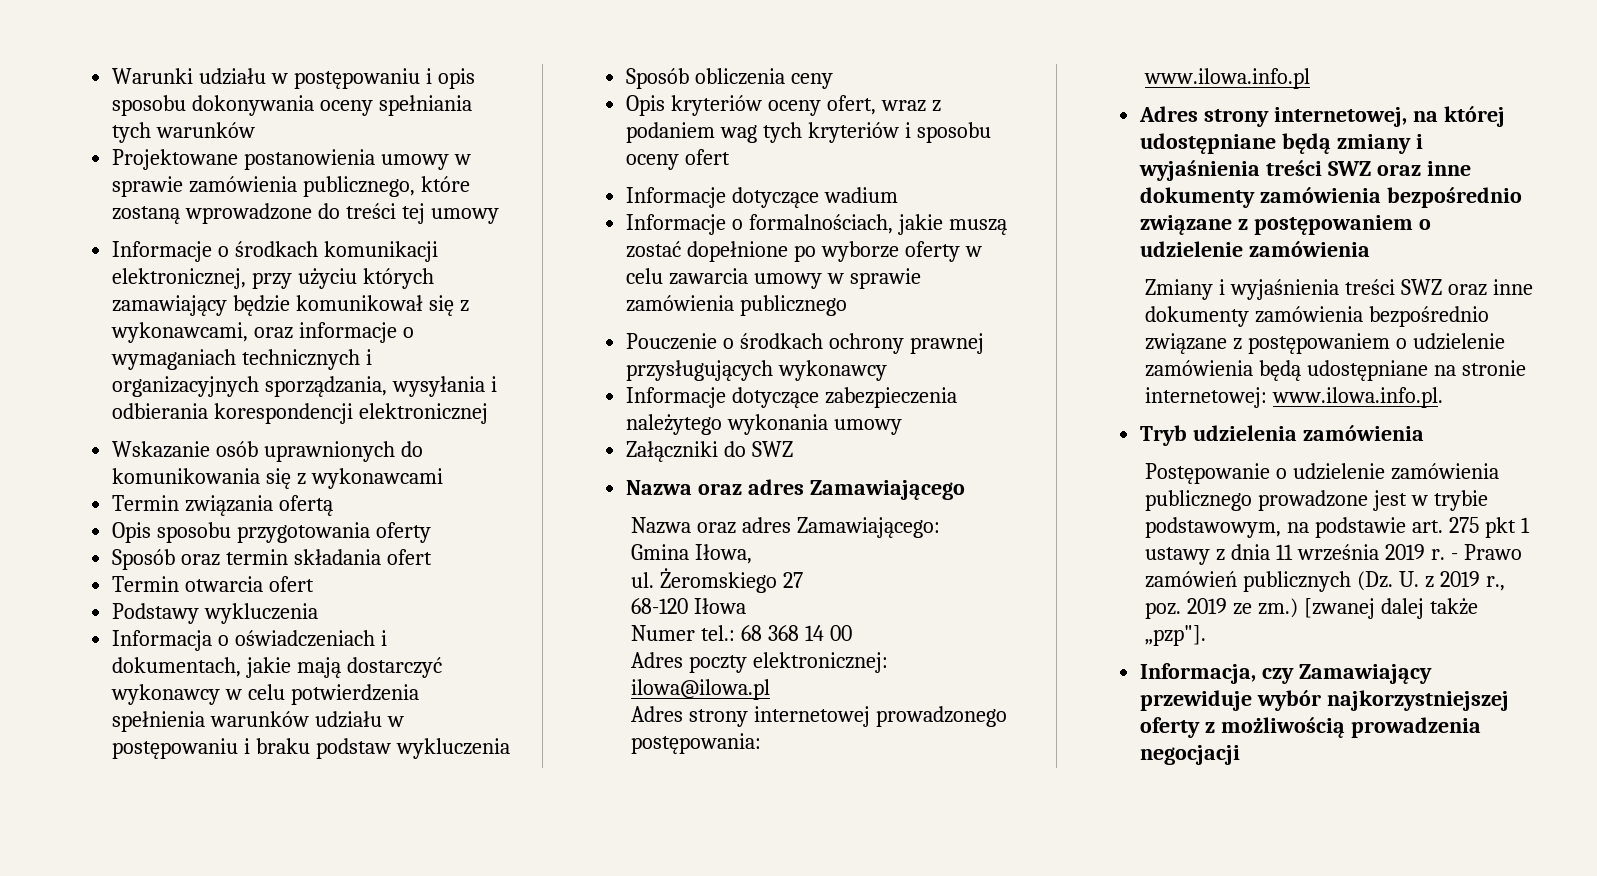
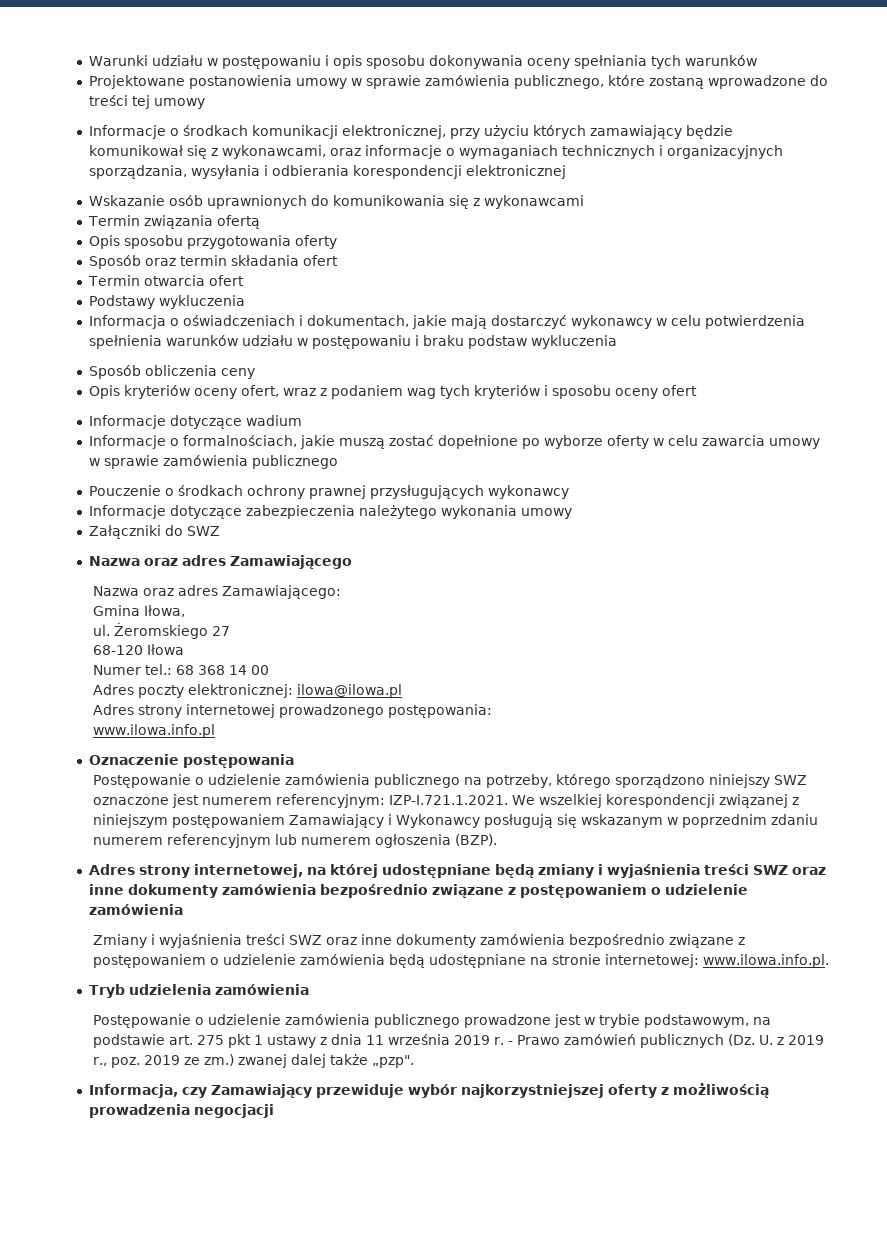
(1311, 78) none -> [89,754,295,768] [92,774,807,788] [92,794,799,808] [92,814,818,828] [92,834,497,848] // Oznaczenie postępowania // Postępowanie o udzielenie zamówienia publicznego na potrzeby, którego sporządzono niniejszy SWZ oznaczone jest numerem referencyjnym: IZP-I.721.1.2021. We wszelkiej korespondencji związanej z niniejszym postępowaniem Zamawiający i Wykonawcy posługują się wskazanym w poprzednim zdaniu numerem referencyjnym lub numerem ogłoszenia (BZP).
[1303,598,1375,619] [zwanej -> [237,1054,287,1068] zwanej
[1145,625,1207,646] „pzp"]. -> [371,1055,414,1068] „pzp".

